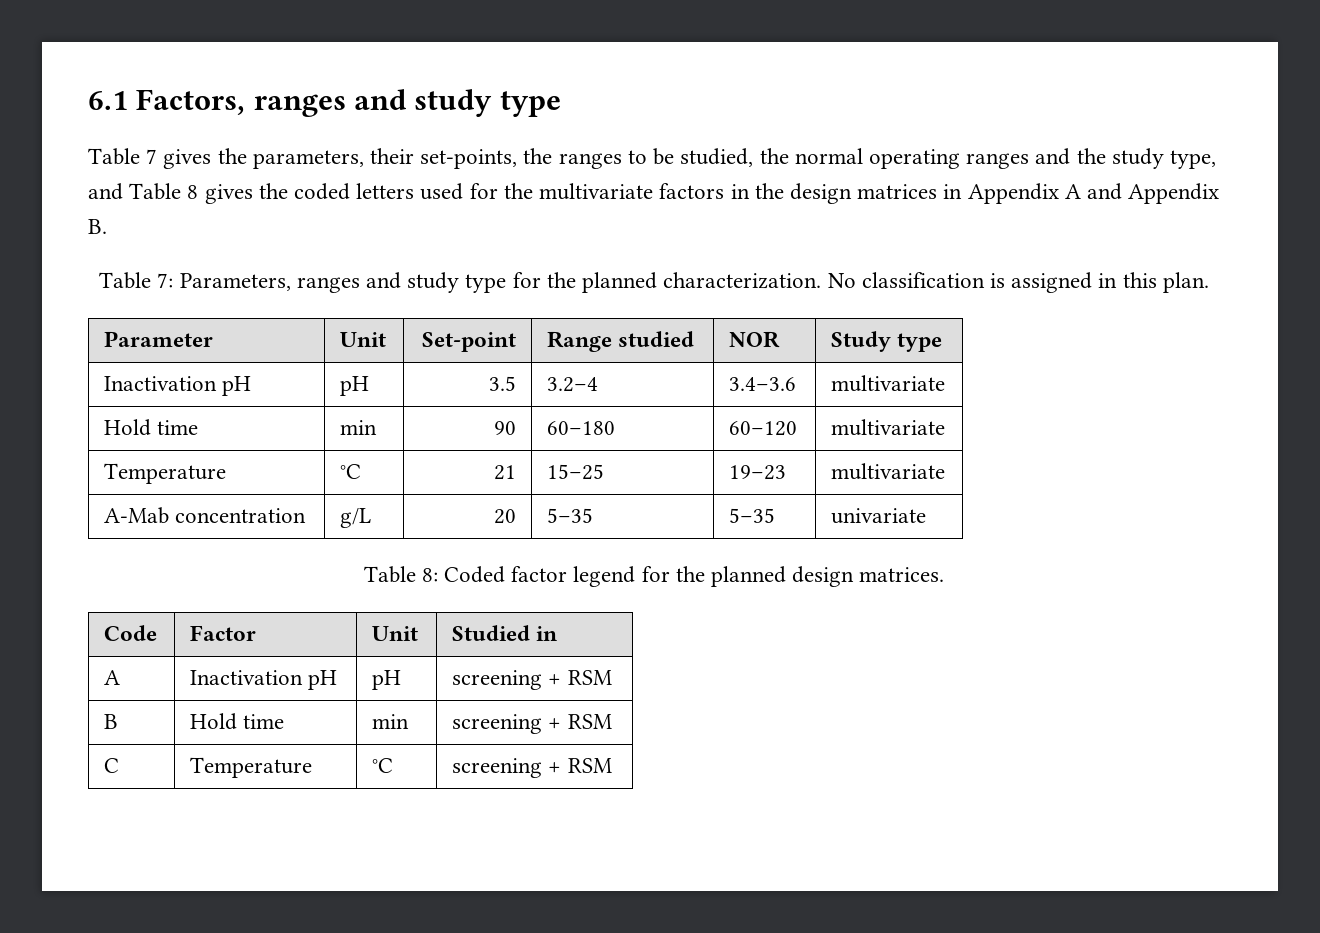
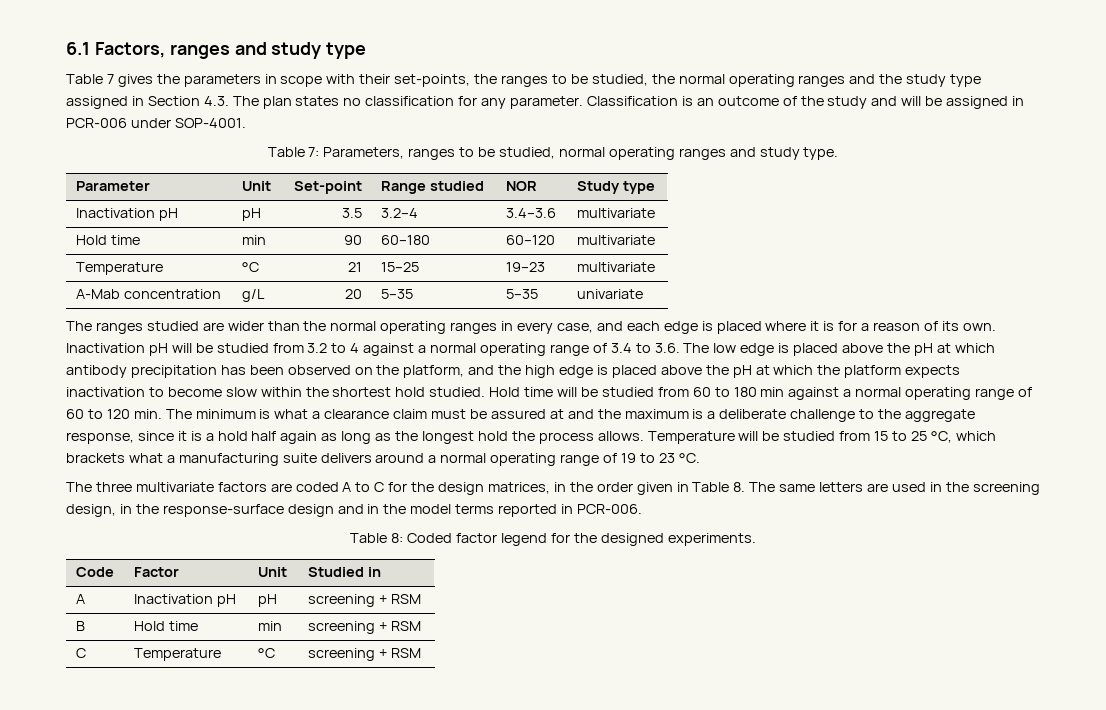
[252,150,364,169] parameters, -> [183,74,356,87] parameters in scope with
[1169,150,1216,169] [88,183,1220,204] [88,219,107,234] [99,272,1209,293] type, and Table 8 gives the coded letters used for the multivariate factors in the design matrices in Appendix A and Appendix B. // Table 7: Parameters, ranges and study type for the planned characterization. No classification is assigned in this plan. -> [950,74,982,87] [66,96,1025,109] [66,118,246,128] [267,147,839,160] type assigned in Section 4.3. The plan states no classification for any parameter. Classification is an outcome of the study and will be assigned in PCR-006 under SOP-4001. // Table 7: Parameters, ranges to be studied, normal operating ranges and study type.
(927, 516) none -> [66,321,996,334] [66,343,995,356] [66,365,961,378] [66,387,1032,400] [66,409,975,422] [66,431,996,444] [66,453,700,466] [66,482,1040,495] [66,504,642,517] // The ranges studied are wider than the normal operating ranges in every case, and each edge is placed where it is for a reason of its own. Inactivation pH will be studied from 3.2 to 4 against a normal operating range of 3.4 to 3.6. The low edge is placed above the pH at which antibody precipitation has been observed on the platform, and the high edge is placed above the pH at which the platform expects inactivation to become slow within the shortest hold studied. Hold time will be studied from 60 to 180 min against a normal operating range of 60 to 120 min. The minimum is what a clearance claim must be assured at and the maximum is a deliberate challenge to the aggregate response, since it is a hold half again as long as the longest hold the process allows. Temperature will be studied from 15 to 25 °C, which brackets what a manufacturing suite delivers around a normal operating range of 19 to 23 °C. // The three multivariate factors are coded A to C for the design matrices, in the order given in Table 8. The same letters are used in the screening design, in the response-surface design and in the model terms reported in PCR-006.
[711,566,945,587] planned design matrices. -> [600,533,756,546] designed experiments.

